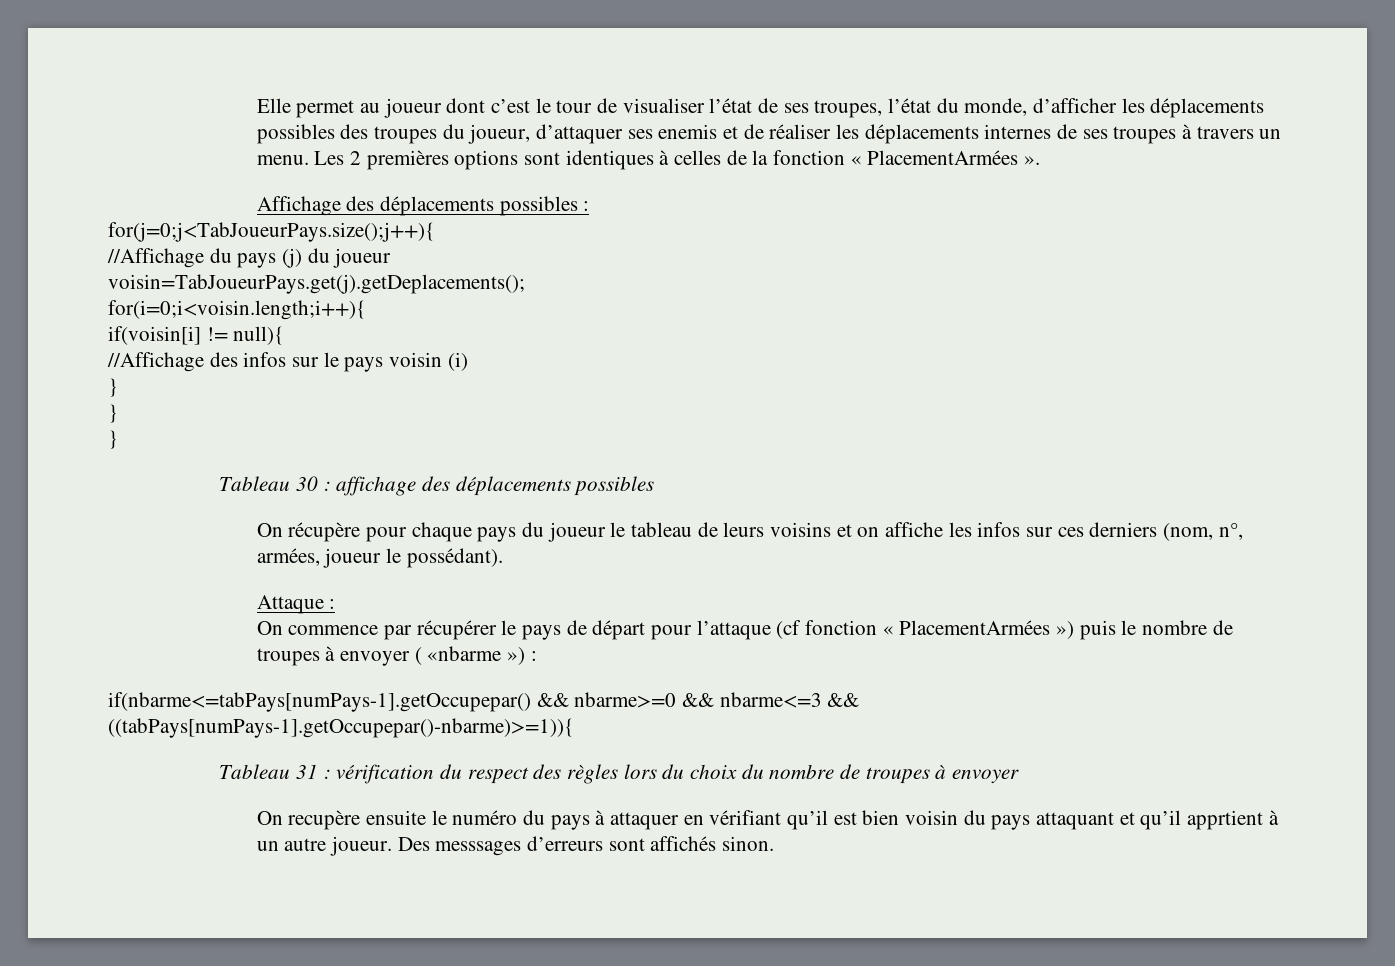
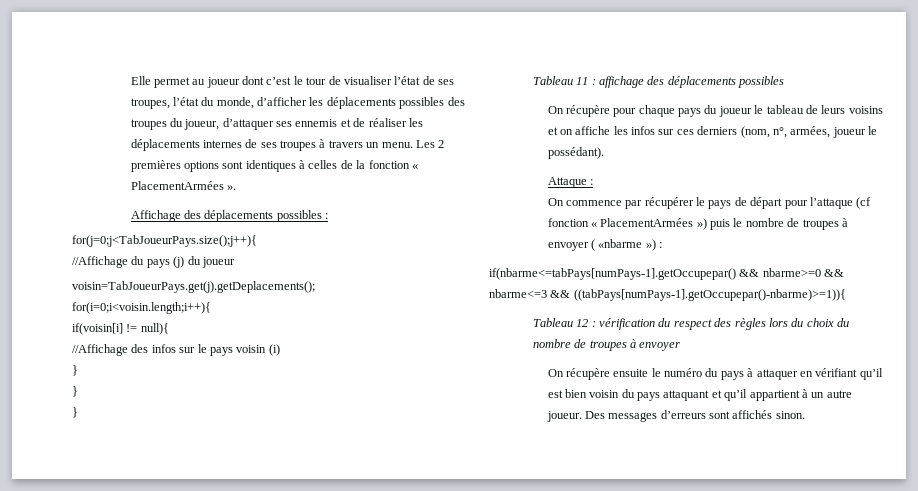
[658,124,718,139] enemis -> [295,119,338,127] ennemis
[296,476,319,491] 30 -> [576,77,589,85] 11
[296,764,319,779] 31 -> [576,319,589,327] 12
[288,810,361,830] recupère -> [565,368,610,380] récupère
[1186,810,1263,830] apprtient -> [749,390,800,401] appartient
[435,841,522,856] messsages -> [608,412,658,422] messages

